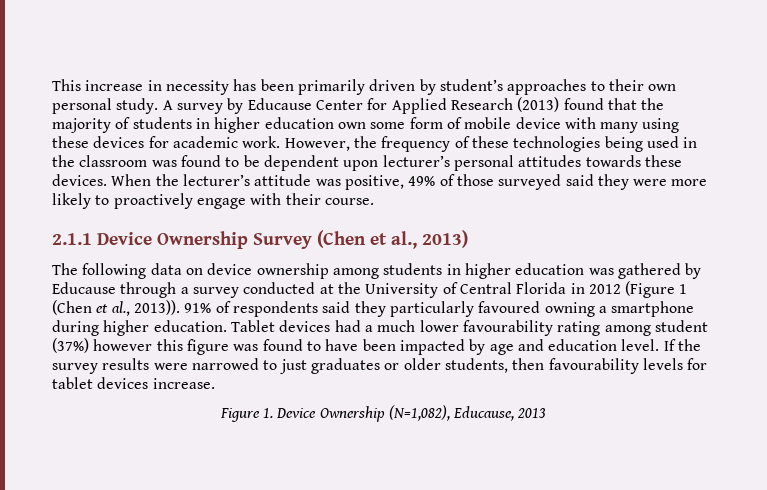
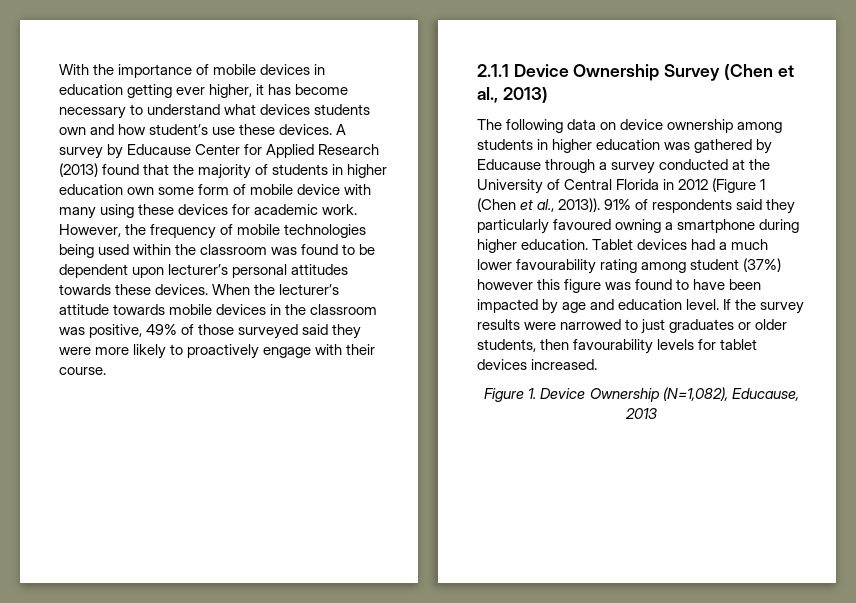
[52,79,677,95] [52,98,159,114] This increase in necessity has been primarily driven by student’s approaches to their own personal study. -> [59,64,326,78] [59,84,349,98] [59,104,371,119] [59,124,333,135] With the importance of mobile devices in education getting ever higher, it has become necessary to understand what devices students own and how student’s use these devices.
[471,136,509,148] these -> [237,224,281,235] mobile
[683,137,698,148] in -> [133,244,172,255] within
(312, 180) none -> [113,304,378,315] towards mobile devices in the classroom
[152,378,215,389] increase. -> [531,359,598,370] increased.

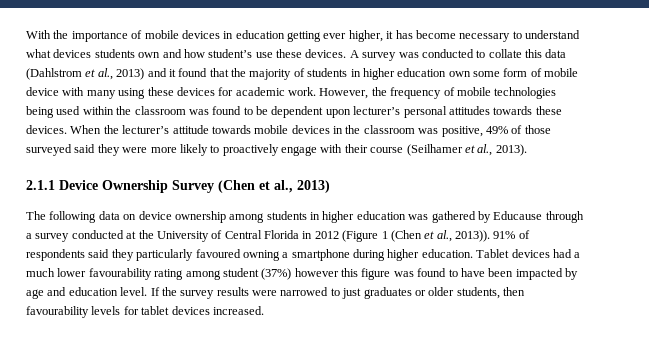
[107,144,380,159] [59,163,98,177] by Educause Center for Applied Research (2013) -> [398,49,567,58] [26,68,176,80] was conducted to collate this data (Dahlstrom et al., 2013) and it
[59,367,106,375] course. -> [370,144,527,156] course (Seilhamer et al., 2013).
[484,387,799,402] [625,408,657,419] // Figure 1. Device Ownership (N=1,082), Educause, 2013 -> (264, 310) none

